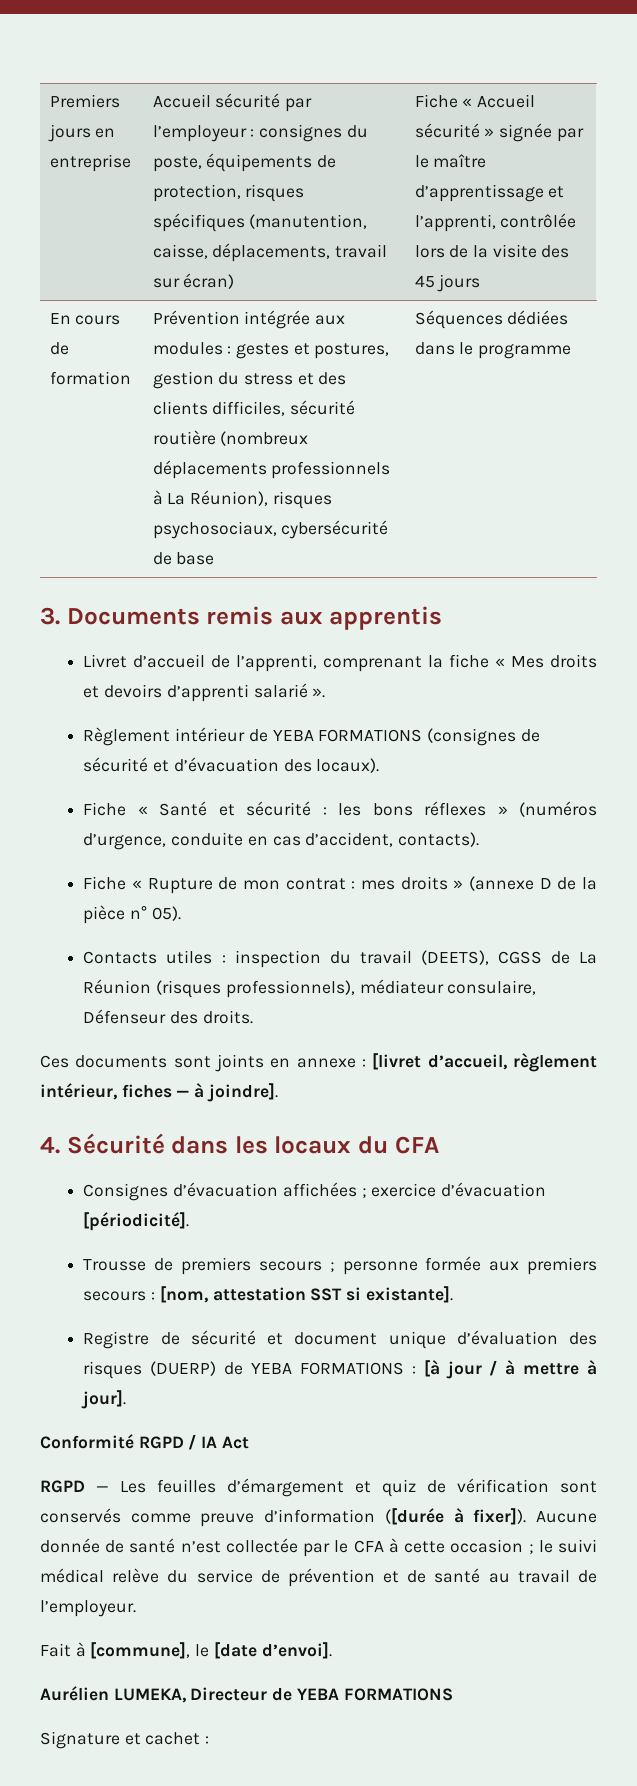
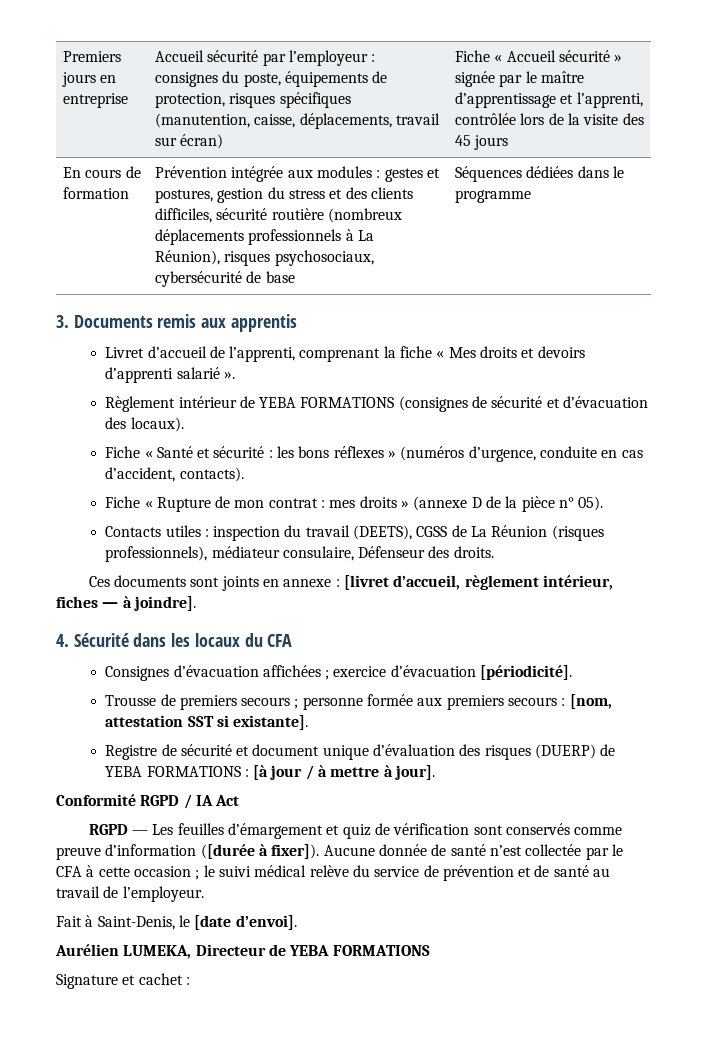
[90,1642,191,1659] [commune], -> [97,916,175,930] Saint-Denis,

